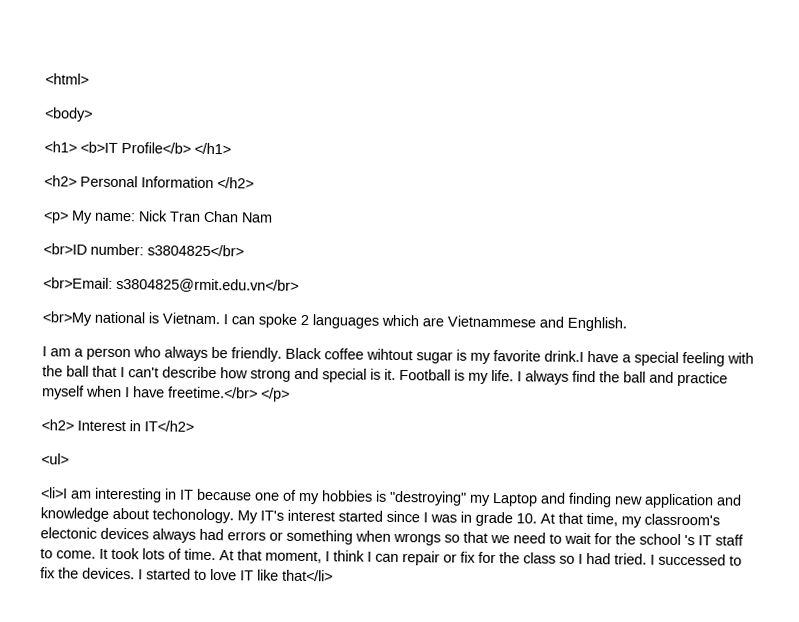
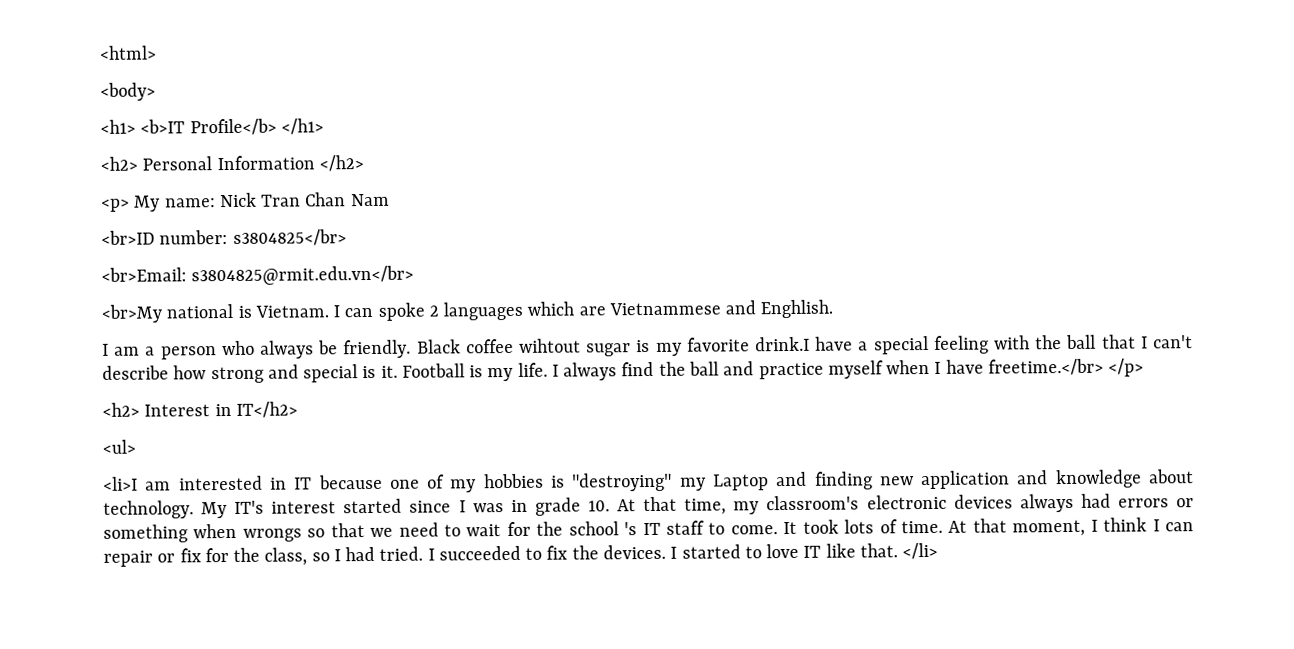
[94,487,162,503] interesting -> [178,475,263,491] interested
[152,508,234,524] techonology. -> [103,500,194,519] technology.
[40,527,97,539] electonic -> [866,494,947,510] electronic
[523,552,556,564] class -> [264,547,308,566] class,
[658,553,726,566] successed -> [438,545,521,561] succeeded
[282,569,333,582] that</li> -> [859,542,939,560] that. </li>

